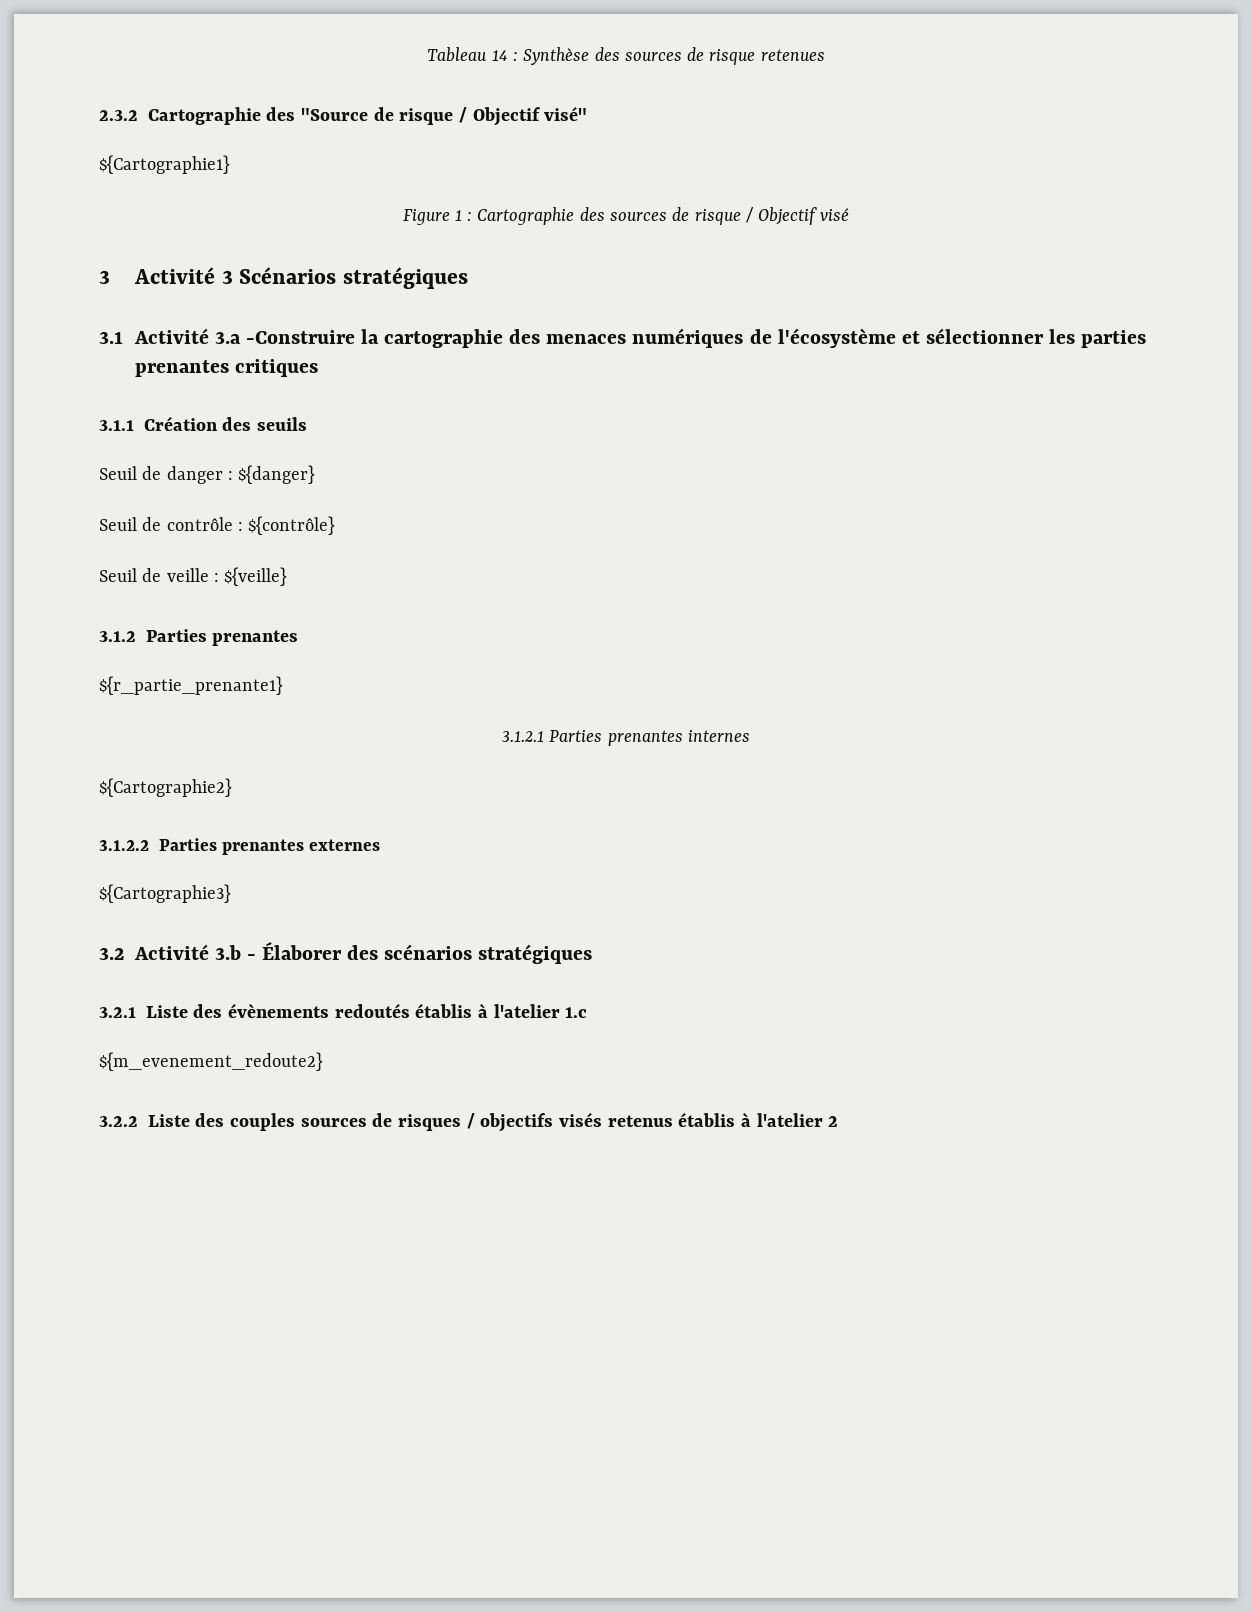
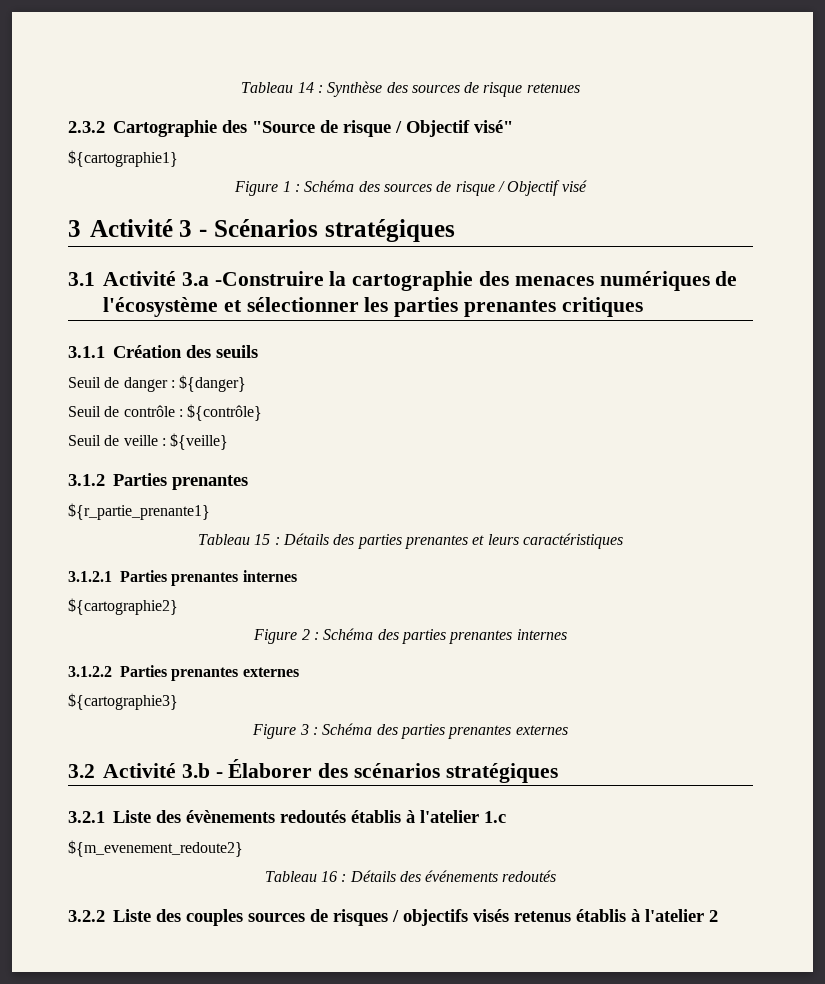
[99,155,230,174] ${Cartographie1} -> [68,150,178,167] ${cartographie1}
[477,207,575,225] Cartographie -> [304,180,355,192] Schéma
(233, 277) none -> [199,229,208,237] -
[502,730,750,746] [99,778,232,797] [99,838,381,855] [99,884,231,903] 3.1.2.1 Parties prenantes internes // ${Cartographie2} // 3.1.2.2 Parties prenantes externes // ${Cartographie3} -> [198,533,623,549] [68,570,297,586] [68,598,178,615] [253,628,567,644] [68,665,299,681] [68,693,178,710] [252,723,568,739] Tableau 15 : Détails des parties prenantes et leurs caractéristiques // 3.1.2.1 Parties prenantes internes // ${cartographie2} // Figure 2 : Schéma des parties prenantes internes // 3.1.2.2 Parties prenantes externes // ${cartographie3} // Figure 3 : Schéma des parties prenantes externes
(323, 1061) none -> [264,870,557,882] // Tableau 16 : Détails des événements redoutés

